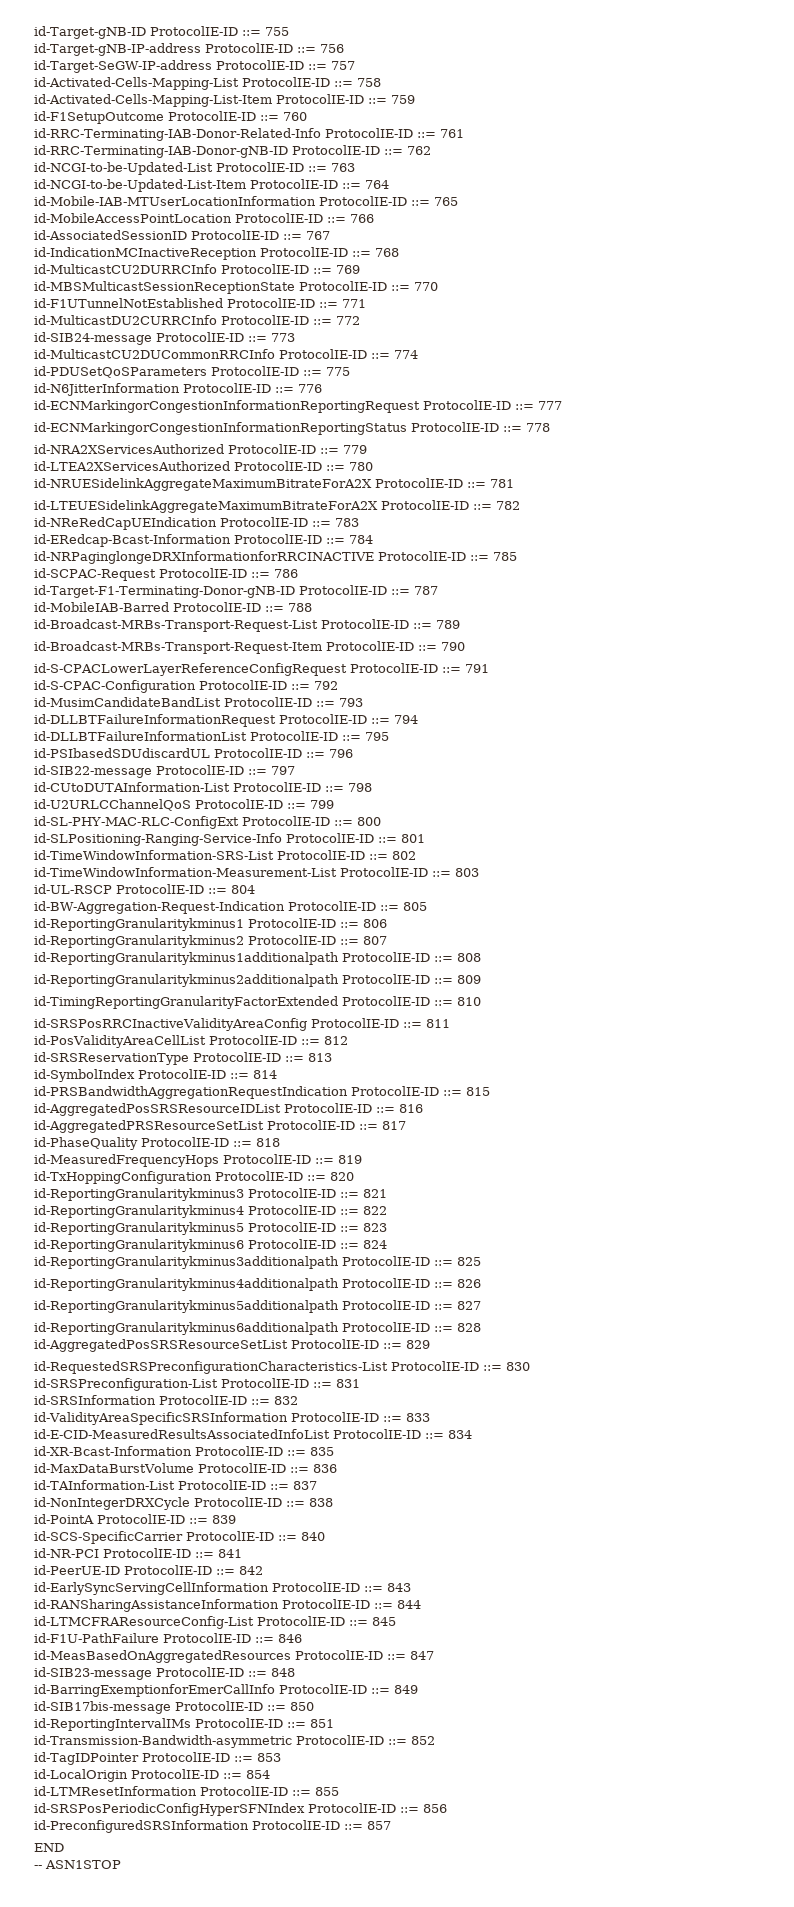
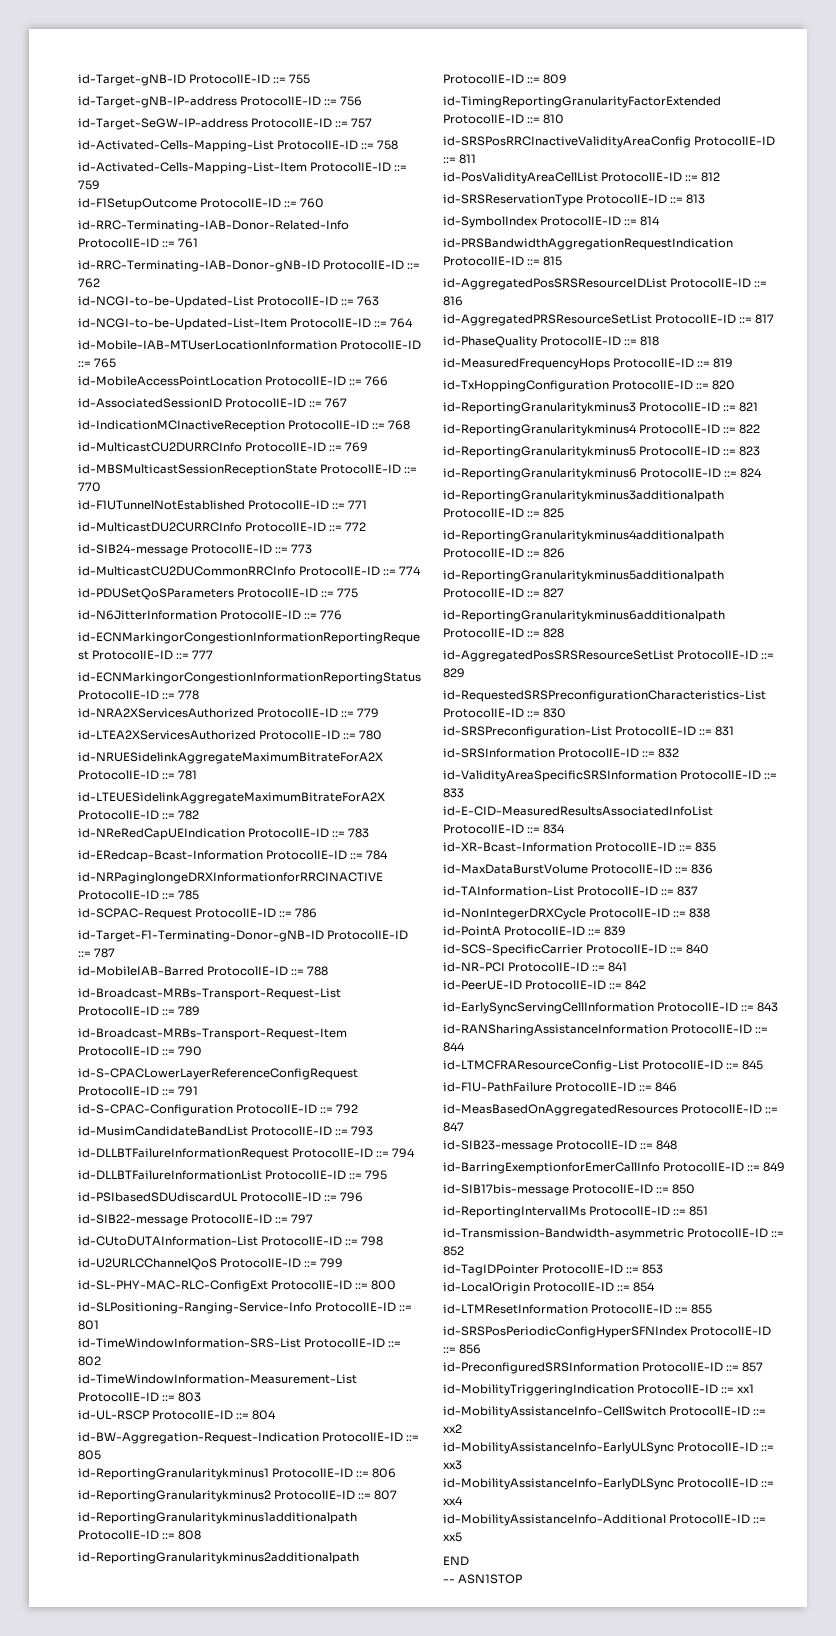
(391, 1825) none -> [443,1384,755,1396] [443,1406,767,1418] [443,1424,462,1433] [443,1442,775,1454] [443,1460,462,1470] [443,1478,775,1490] [443,1496,463,1505] [443,1514,767,1526] [443,1532,462,1542] // id-MobilityTriggeringIndication ProtocolIE-ID ::= xx1 // id-MobilityAssistanceInfo-CellSwitch ProtocolIE-ID ::= xx2 // id-MobilityAssistanceInfo-EarlyULSync ProtocolIE-ID ::= xx3 // id-MobilityAssistanceInfo-EarlyDLSync ProtocolIE-ID ::= xx4 // id-MobilityAssistanceInfo-Additional ProtocolIE-ID ::= xx5

